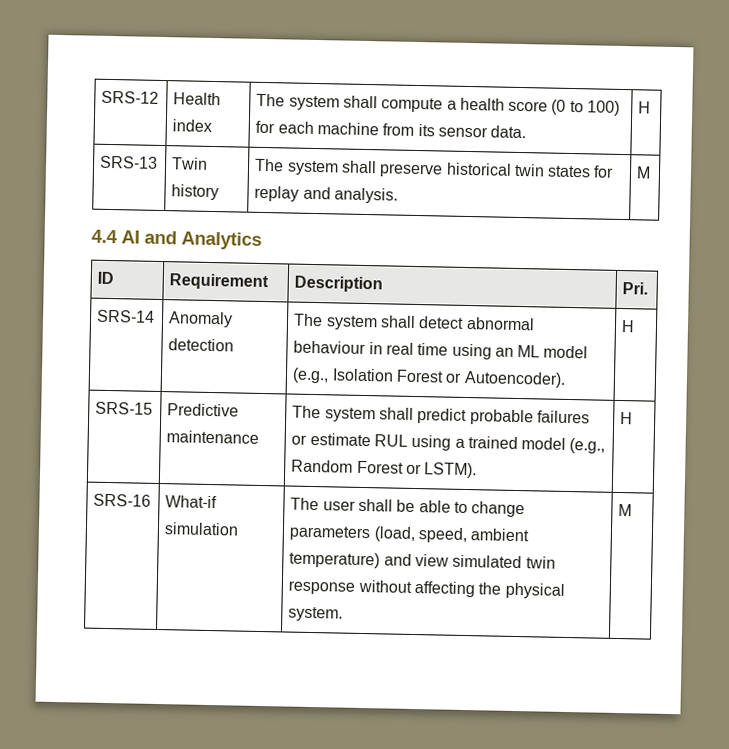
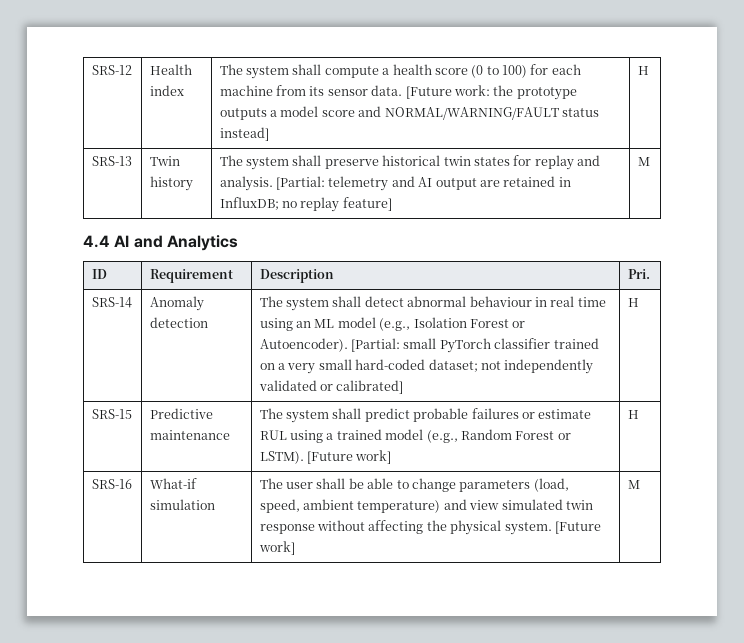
(527, 132) none -> [405,85,577,100] [219,106,599,120] [219,127,269,141] [Future work: the prototype outputs a model score and NORMAL/WARNING/FAULT status instead]
(398, 195) none -> [276,176,571,191] [219,197,392,212] [Partial: telemetry and AI output are retained in InfluxDB; no replay feature]
(566, 379) none -> [351,338,599,353] [259,359,594,374] [258,380,404,394] [Partial: small PyTorch classifier trained on a very small hard-coded dataset; not independently validated or calibrated]
(478, 470) none -> [307,450,392,464] [Future work]
(344, 614) none -> [554,521,601,534] [258,541,295,555] [Future work]

